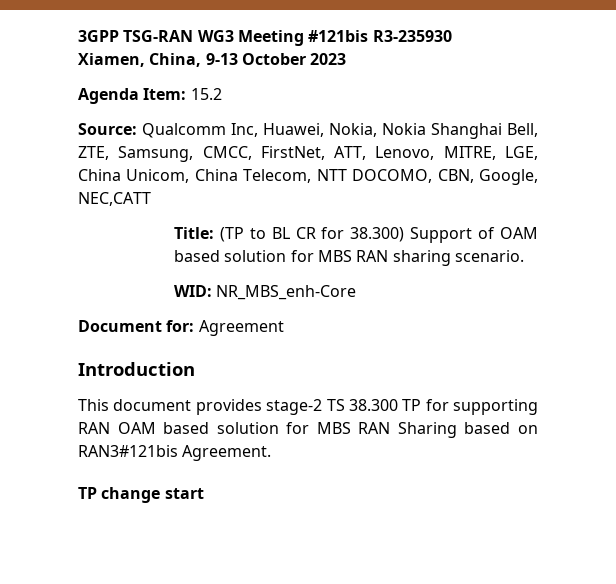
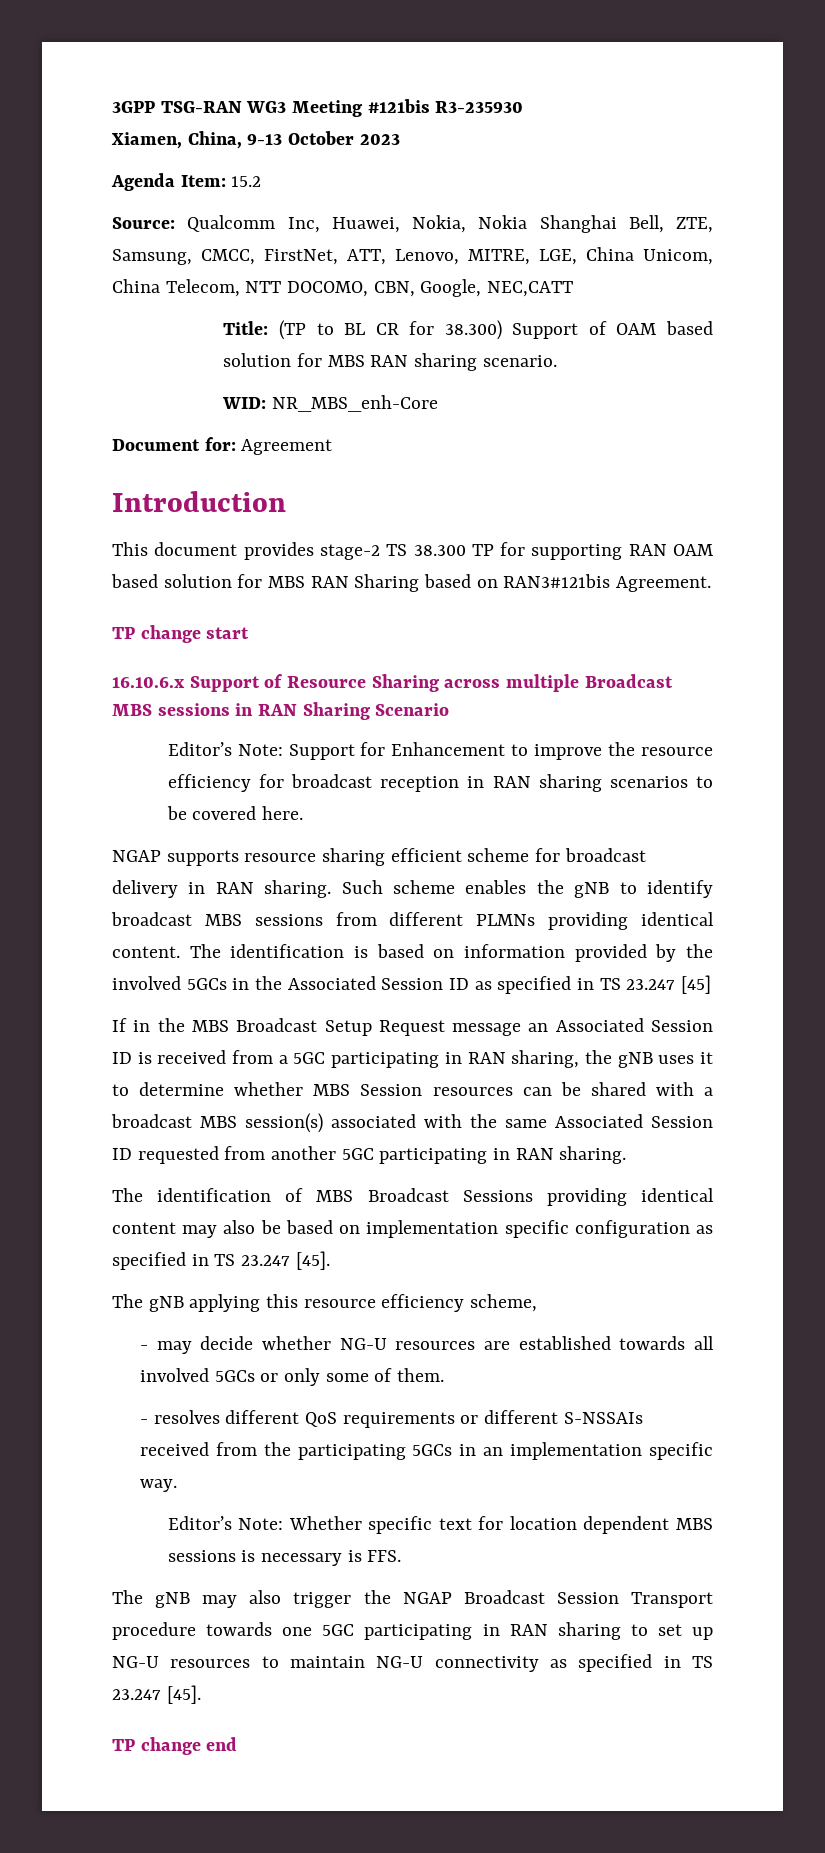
(204, 493) none -> [112,674,673,692] [112,702,450,720] [167,742,713,760] [167,774,713,792] [166,806,304,820] [112,848,646,866] [112,880,713,898] [111,912,714,930] [112,944,713,962] [112,975,712,994] [112,1018,713,1036] [112,1050,713,1068] [112,1082,714,1096] [111,1113,713,1133] [112,1146,627,1164] [112,1188,714,1206] [112,1220,713,1238] [112,1251,330,1270] [112,1294,538,1312] [139,1336,714,1354] [139,1368,444,1386] [139,1410,643,1428] [139,1442,714,1460] [139,1479,177,1492] [167,1516,713,1534] [167,1550,402,1566] [112,1590,713,1608] [112,1622,714,1640] [112,1654,713,1672] [112,1685,201,1704] [112,1737,238,1755] // 16.10.6.x Support of Resource Sharing across multiple Broadcast MBS sessions in RAN Sharing Scenario // Editor’s Note: Support for Enhancement to improve the resource efficiency for broadcast reception in RAN sharing scenarios to be covered here. // NGAP supports resource sharing efficient scheme for broadcast delivery in RAN sharing. Such scheme enables the gNB to identify broadcast MBS sessions from different PLMNs providing identical content. The identification is based on information provided by the involved 5GCs in the Associated Session ID as specified in TS 23.247 [45] // If in the MBS Broadcast Setup Request message an Associated Session ID is received from a 5GC participating in RAN sharing, the gNB uses it to determine whether MBS Session resources can be shared with a broadcast MBS session(s) associated with the same Associated Session ID requested from another 5GC participating in RAN sharing. // The identification of MBS Broadcast Sessions providing identical content may also be based on implementation specific configuration as specified in TS 23.247 [45]. // The gNB applying this resource efficiency scheme, // - may decide whether NG-U resources are established towards all involved 5GCs or only some of them. // - resolves different QoS requirements or different S-NSSAIs received from the participating 5GCs in an implementation specific way. // Editor’s Note: Whether specific text for location dependent MBS sessions is necessary is FFS. // The gNB may also trigger the NGAP Broadcast Session Transport procedure towards one 5GC participating in RAN sharing to set up NG-U resources to maintain NG-U connectivity as specified in TS 23.247 [45]. // TP change end

